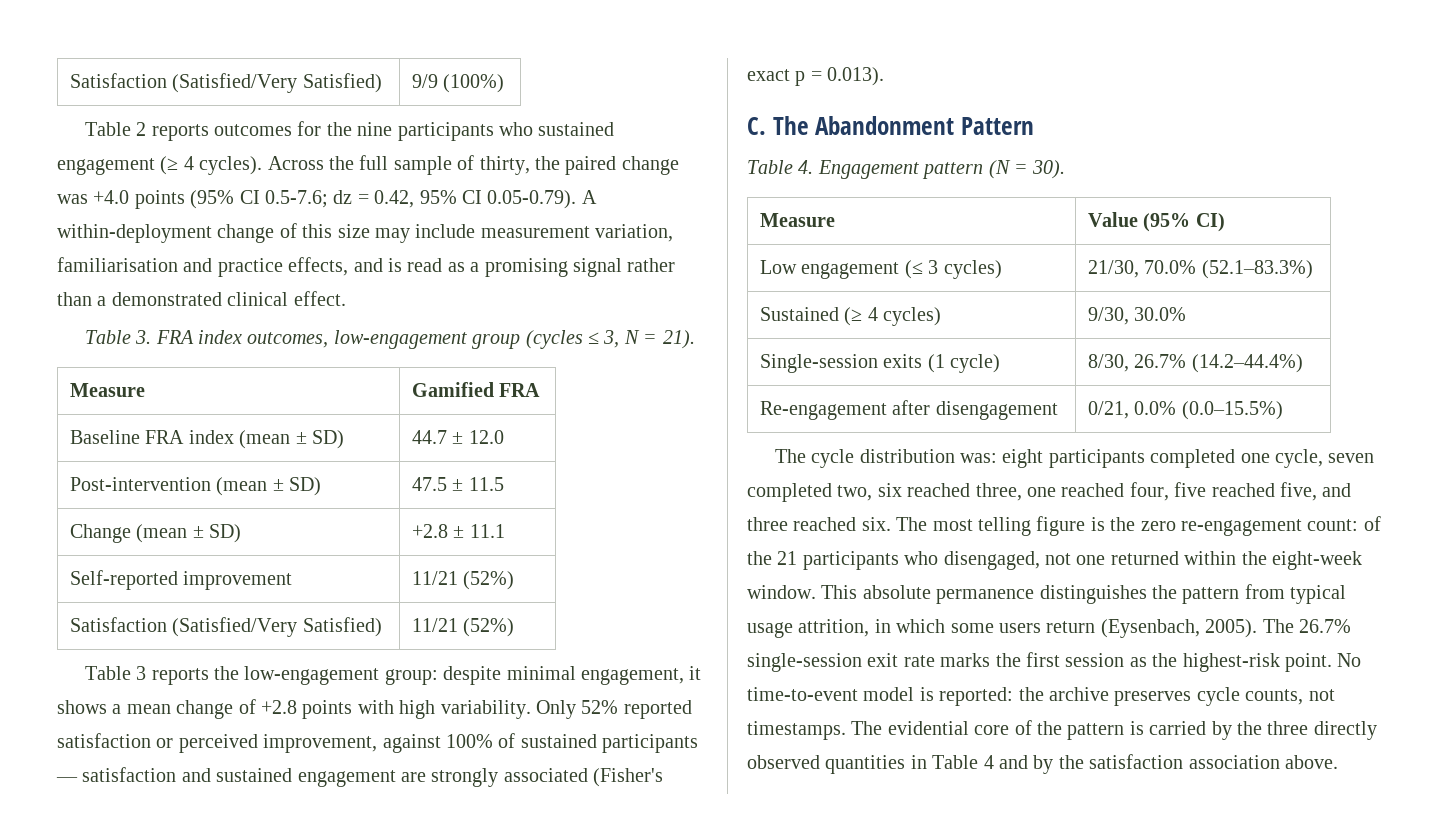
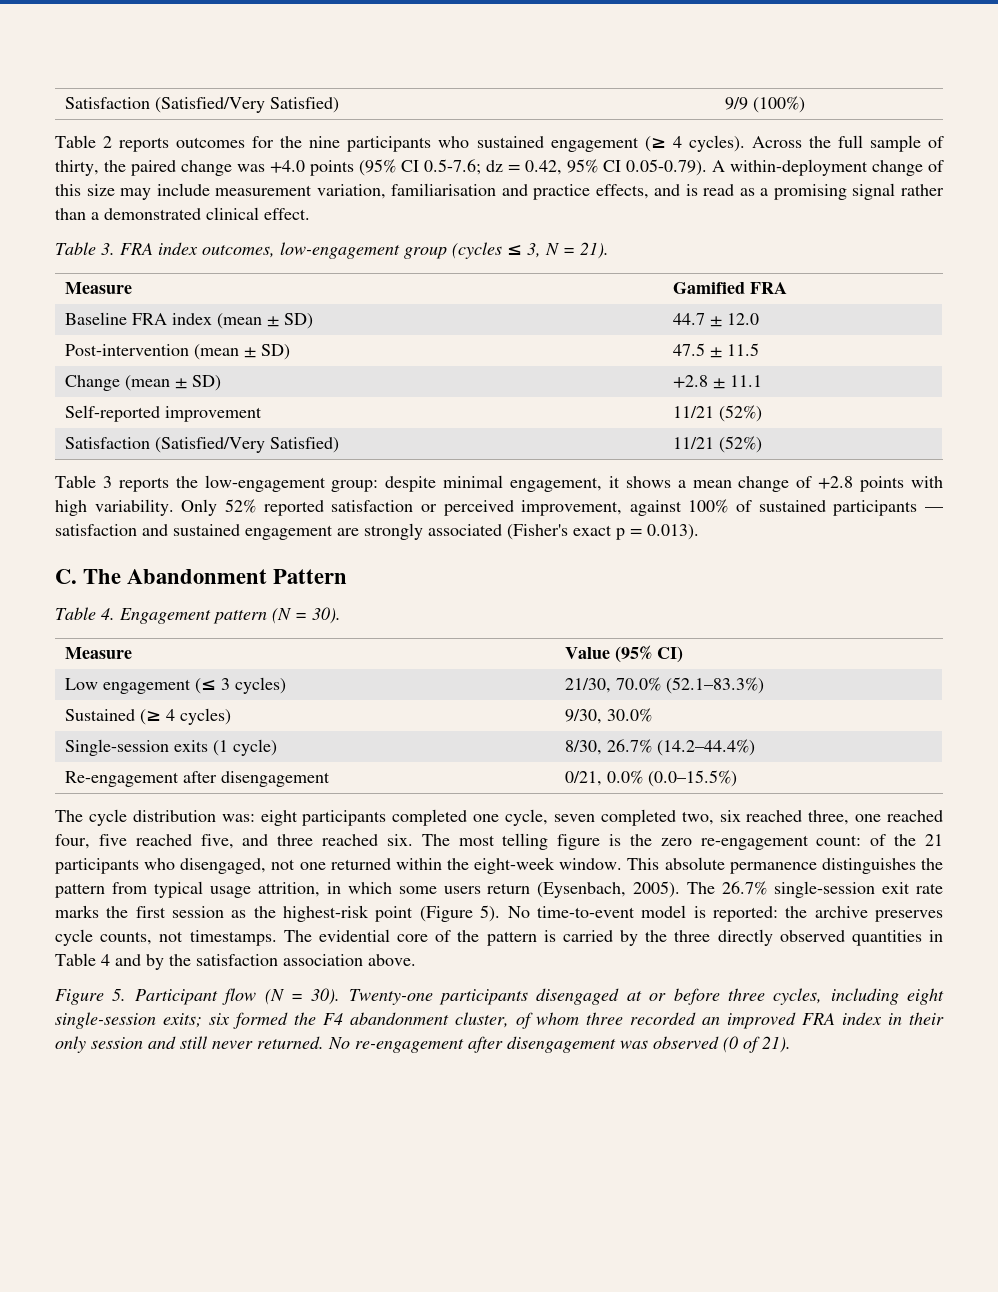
[1285,653,1332,672] point. -> [375,905,501,922] point (Figure 5).
(1338, 762) none -> [55,988,944,1005] [55,1012,945,1029] [55,1036,791,1053] // Figure 5. Participant flow (N = 30). Twenty-one participants disengaged at or before three cycles, including eight single-session exits; six formed the F4 abandonment cluster, of whom three recorded an improved FRA index in their only session and still never returned. No re-engagement after disengagement was observed (0 of 21).

